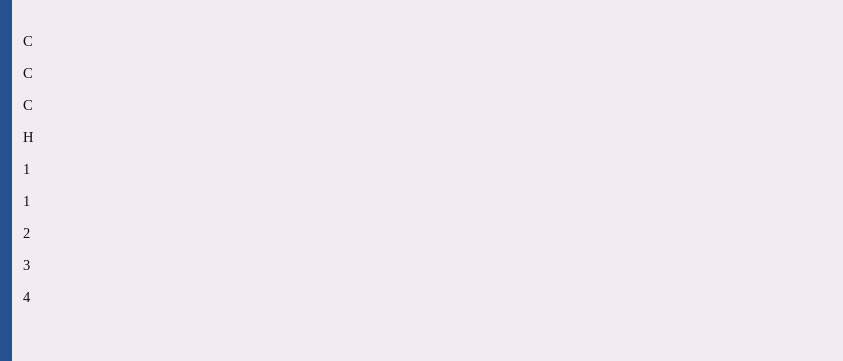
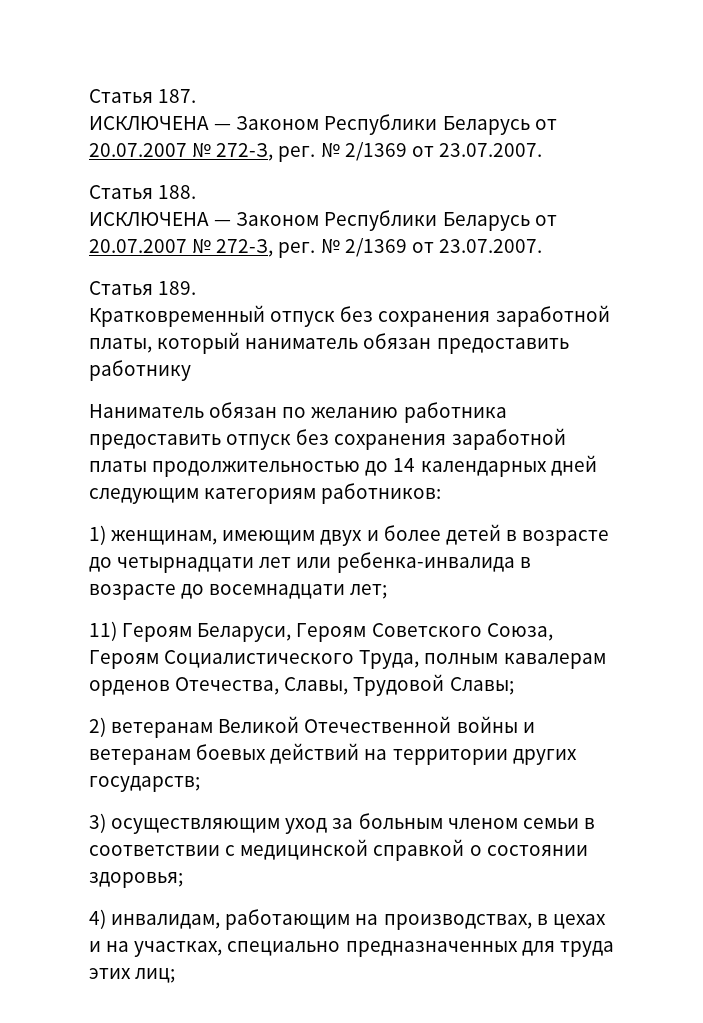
[23,36,33,46] [23,68,33,78] [23,100,33,110] [23,132,34,142] [23,164,30,174] [23,196,30,206] [23,228,30,238] [23,260,30,270] [23,292,31,302] С // С // С // Н // 1 // 1 // 2 // 3 // 4 -> [89,89,197,103] [89,114,557,135] [89,142,542,162] [89,185,197,199] [89,210,557,231] [89,238,542,258] [89,281,197,295] [89,305,610,327] [89,332,569,354] [89,360,191,381] [89,402,507,423] [89,428,566,450] [89,455,597,477] [89,483,442,504] [89,524,610,546] [89,552,531,573] [89,584,388,600] [89,621,553,642] [89,650,606,669] [89,674,514,696] [89,716,535,738] [89,743,577,765] [89,776,200,792] [89,813,595,834] [89,839,588,861] [89,872,183,888] [89,909,606,930] [89,941,614,957] [89,968,176,983] Статья 187. // ИСКЛЮЧЕНА — Законом Республики Беларусь от 20.07.2007 № 272-З, рег. № 2/1369 от 23.07.2007. // Статья 188. // ИСКЛЮЧЕНА — Законом Республики Беларусь от 20.07.2007 № 272-З, рег. № 2/1369 от 23.07.2007. // Статья 189. // Кратковременный отпуск без сохранения заработной платы, который наниматель обязан предоставить работнику // Наниматель обязан по желанию работника предоставить отпуск без сохранения заработной платы продолжительностью до 14 календарных дней следующим категориям работников: // 1) женщинам, имеющим двух и более детей в возрасте до четырнадцати лет или ребенка-инвалида в возрасте до восемнадцати лет; // 11) Героям Беларуси, Героям Советского Союза, Героям Социалистического Труда, полным кавалерам орденов Отечества, Славы, Трудовой Славы; // 2) ветеранам Великой Отечественной войны и ветеранам боевых действий на территории других государств; // 3) осуществляющим уход за больным членом семьи в соответствии с медицинской справкой о состоянии здоровья; // 4) инвалидам, работающим на производствах, в цехах и на участках, специально предназначенных для труда этих лиц;

